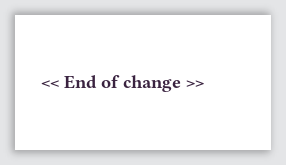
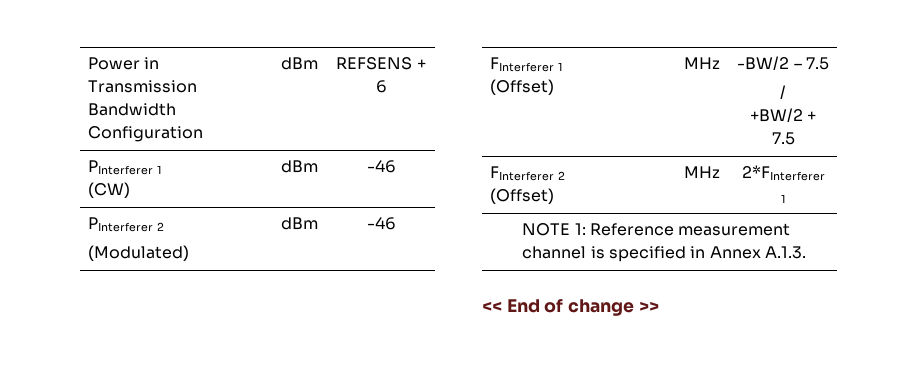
(41, 84) none -> [88,57,160,70] [88,80,198,93] [88,103,177,116] [88,126,204,142] [281,57,318,70] [336,57,426,70] [375,80,387,93] [88,160,163,175] [88,182,131,198] [281,160,318,173] [366,160,396,173] [88,217,165,232] [88,245,190,261] [281,217,318,230] [366,217,396,230] [490,57,564,72] [490,79,555,95] [683,57,720,69] [737,56,829,70] [780,85,786,99] [749,108,817,122] [771,132,795,145] [490,166,566,181] [490,188,555,204] [683,166,720,178] [741,165,825,181] [780,194,786,203] [522,223,791,236] [522,246,807,262] Power in Transmission Bandwidth Configuration | dBm | REFSENS + 6 // PInterferer 1 // (CW) | dBm | -46 // PInterferer 2 // (Modulated) | dBm | -46 // FInterferer 1 // (Offset) | MHz | -BW/2 – 7.5 // / // +BW/2 + 7.5 // FInterferer 2 // (Offset) | MHz | 2*FInterferer 1 // NOTE 1: Reference measurement channel is specified in Annex A.1.3. //

